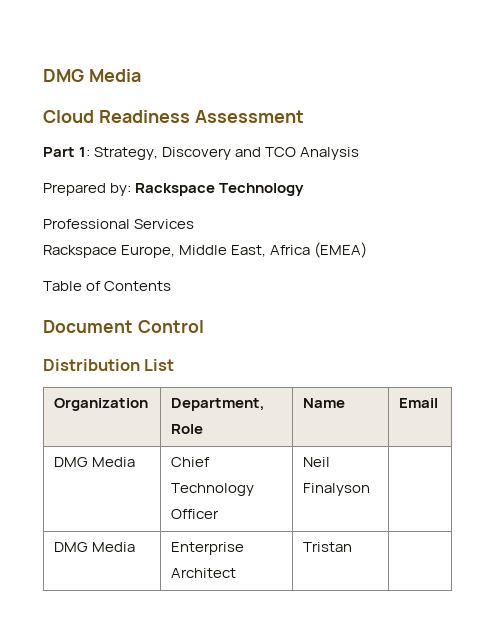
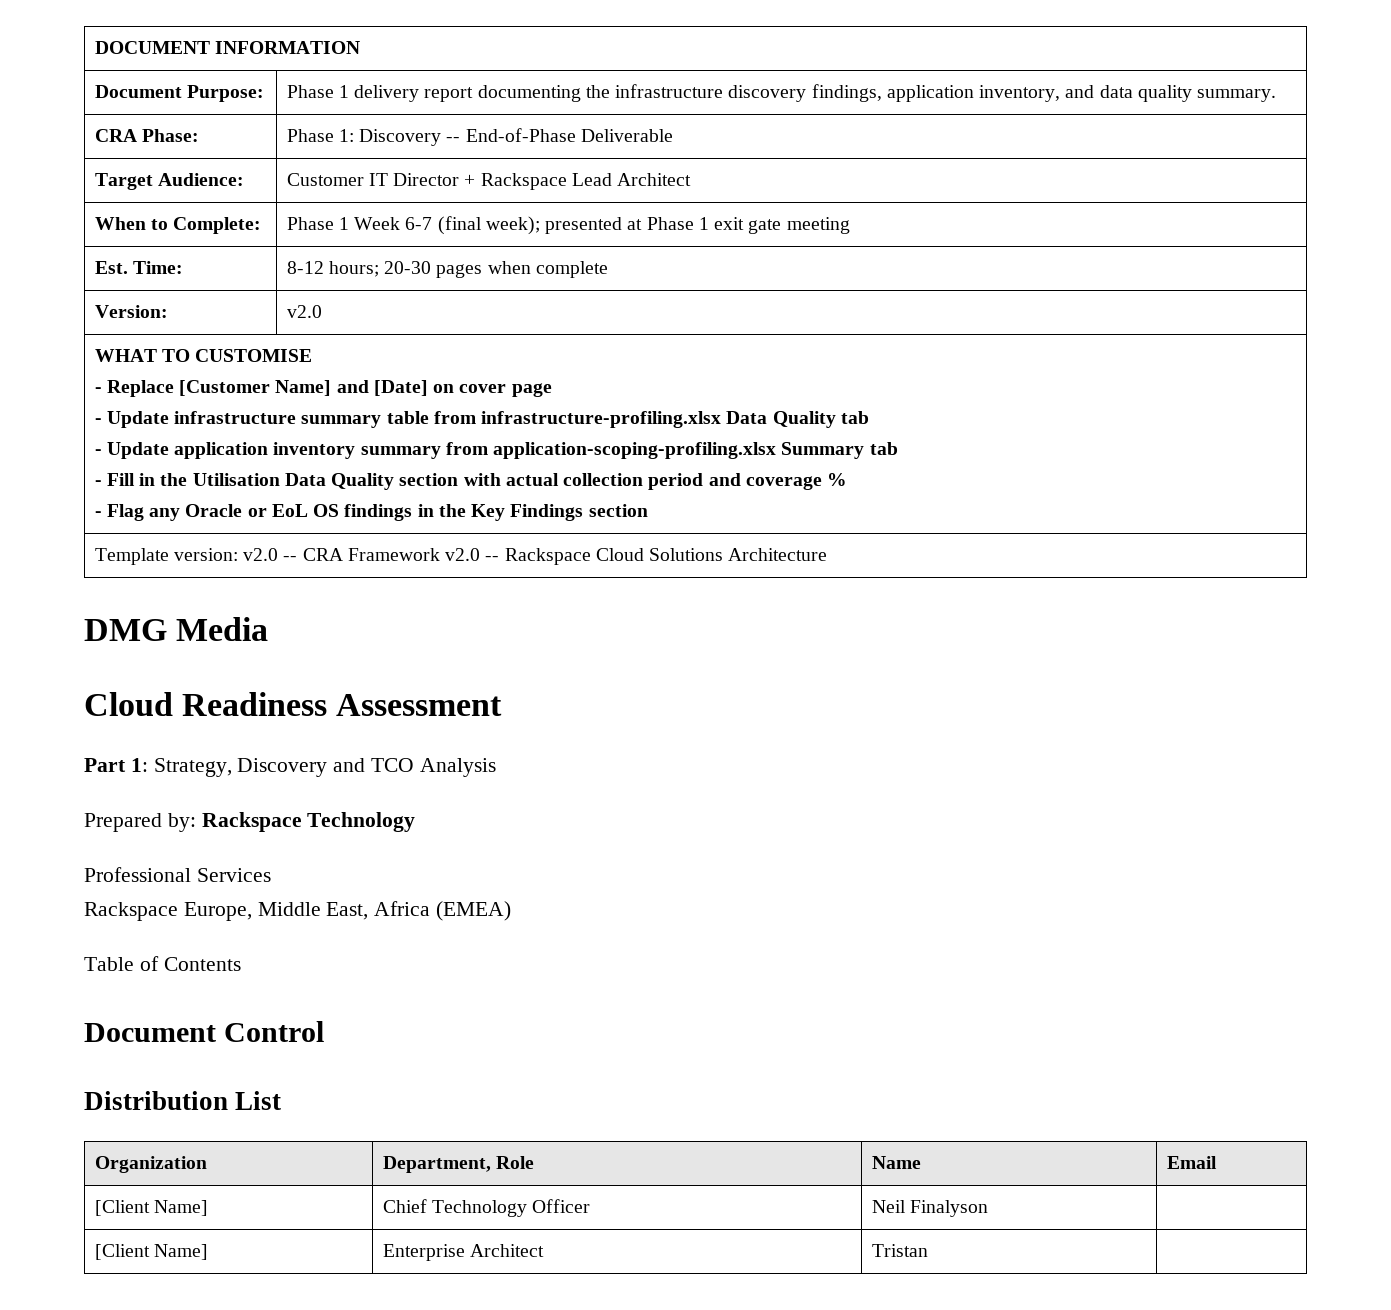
(43, 75) none -> [94,41,360,54] [94,85,264,102] [286,84,1277,102] [94,129,199,142] [286,128,673,146] [94,173,244,190] [286,173,692,190] [94,217,262,234] [286,216,850,235] [94,261,183,274] [286,261,608,278] [94,305,168,318] [286,305,322,318] [94,349,313,362] [94,380,552,397] [94,411,869,428] [94,442,898,459] [94,473,848,490] [94,504,648,521] [94,548,828,565] DOCUMENT INFORMATION // Document Purpose: | Phase 1 delivery report documenting the infrastructure discovery findings, application inventory, and data quality summary. // CRA Phase: | Phase 1: Discovery -- End-of-Phase Deliverable // Target Audience: | Customer IT Director + Rackspace Lead Architect // When to Complete: | Phase 1 Week 6-7 (final week); presented at Phase 1 exit gate meeting // Est. Time: | 8-12 hours; 20-30 pages when complete // Version: | v2.0 // WHAT TO CUSTOMISE // - Replace [Customer Name] and [Date] on cover page // - Update infrastructure summary table from infrastructure-profiling.xlsx Data Quality tab // - Update application inventory summary from application-scoping-profiling.xlsx Summary tab // - Fill in the Utilisation Data Quality section with actual collection period and coverage % // - Flag any Oracle or EoL OS findings in the Key Findings section // Template version: v2.0 -- CRA Framework v2.0 -- Rackspace Cloud Solutions Architecture //
[54,457,136,467] DMG Media -> [94,1200,208,1216] [Client Name]
[54,542,136,552] DMG Media -> [94,1244,208,1260] [Client Name]

